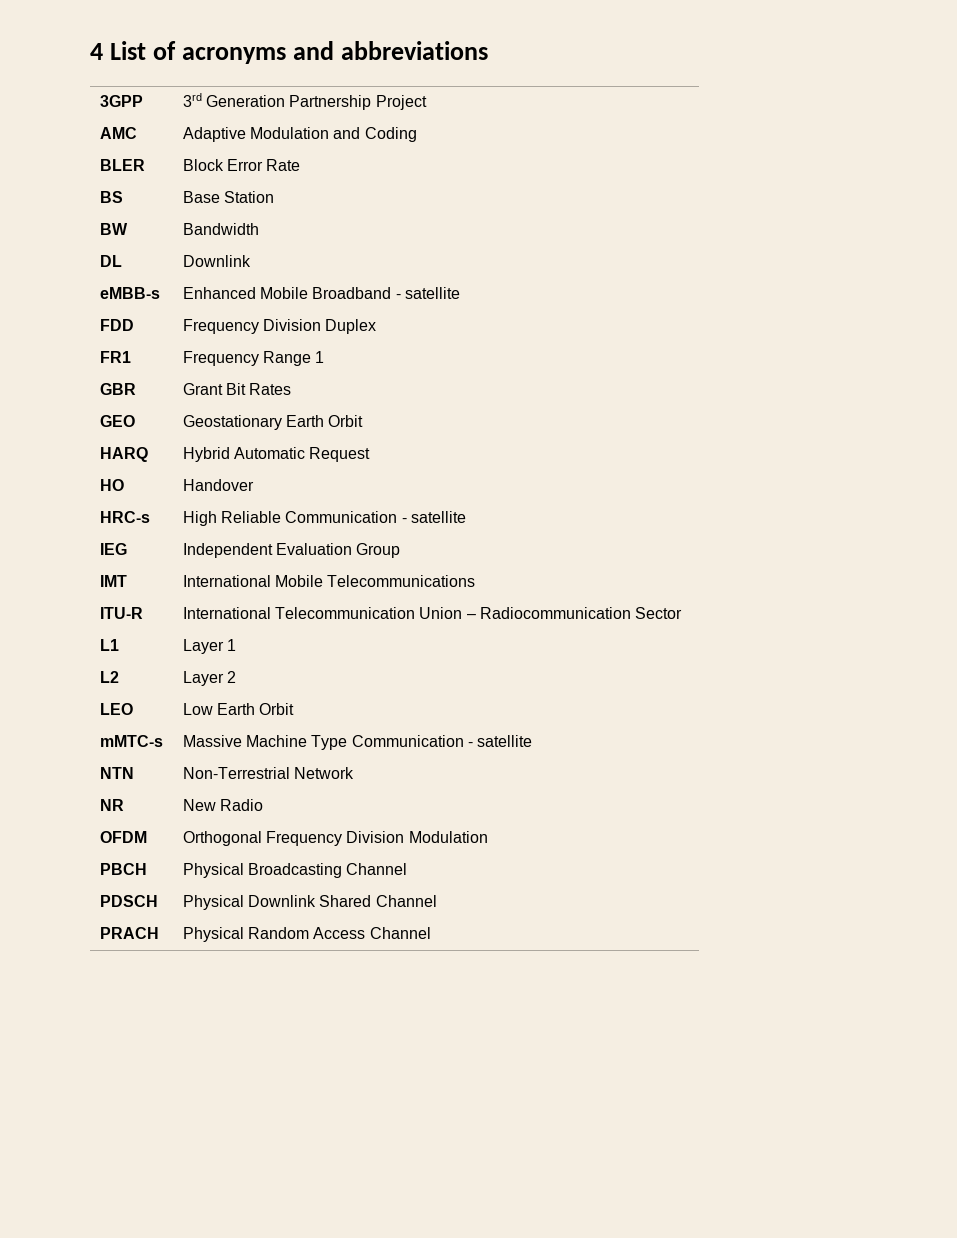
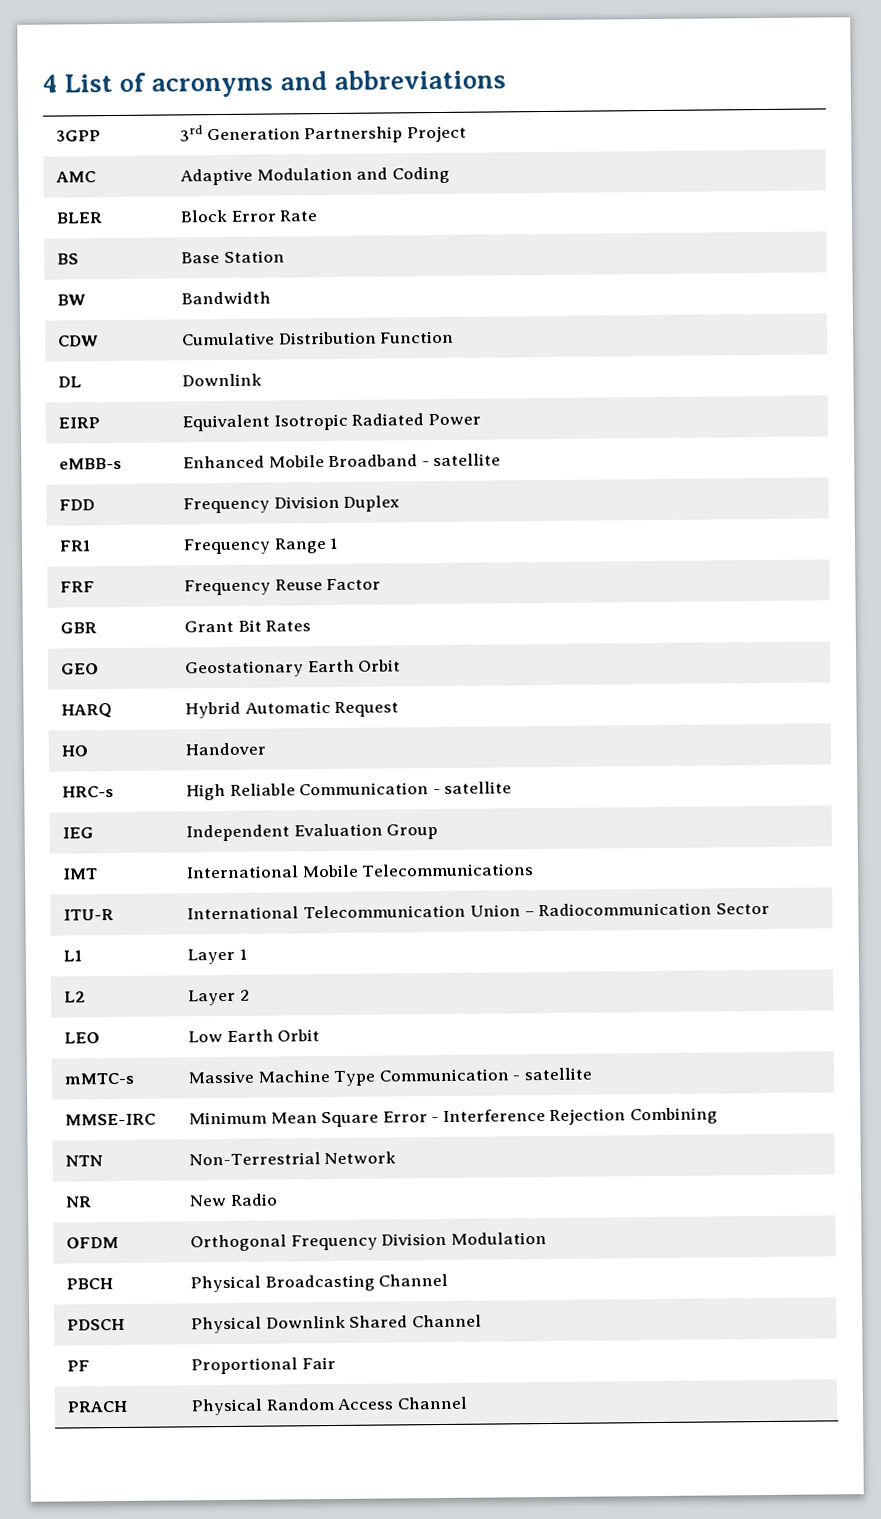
[99,255,122,267] [182,255,251,267] DL | Downlink -> [57,335,99,347] [181,330,455,346] [57,376,82,388] [181,373,262,387] [57,417,100,429] [181,413,481,432] CDW | Cumulative Distribution Function // DL | Downlink // EIRP | Equivalent Isotropic Radiated Power
(325, 357) none -> [59,581,95,593] [183,578,382,596] // FRF | Frequency Reuse Factor
(533, 741) none -> [64,1113,156,1126] [188,1107,719,1128] // MMSE-IRC | Minimum Mean Square Error - Interference Rejection Combining
(437, 901) none -> [66,1360,90,1372] [190,1356,336,1375] // PF | Proportional Fair

